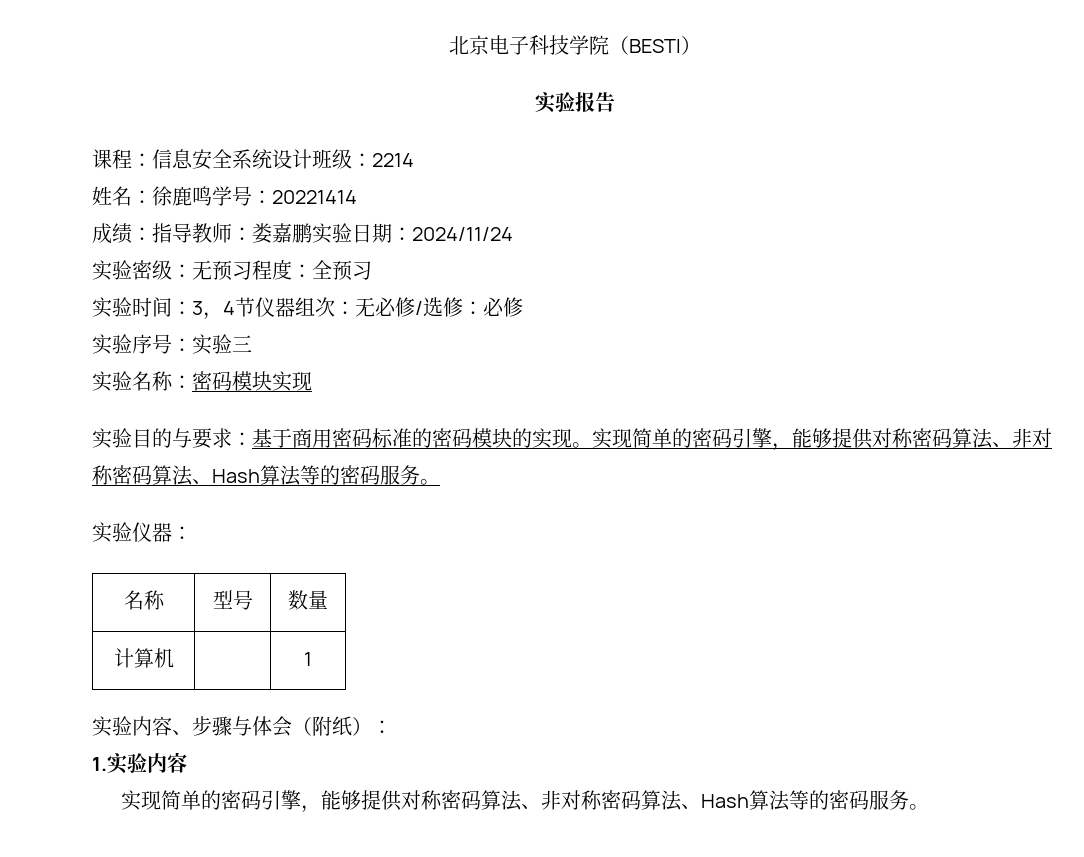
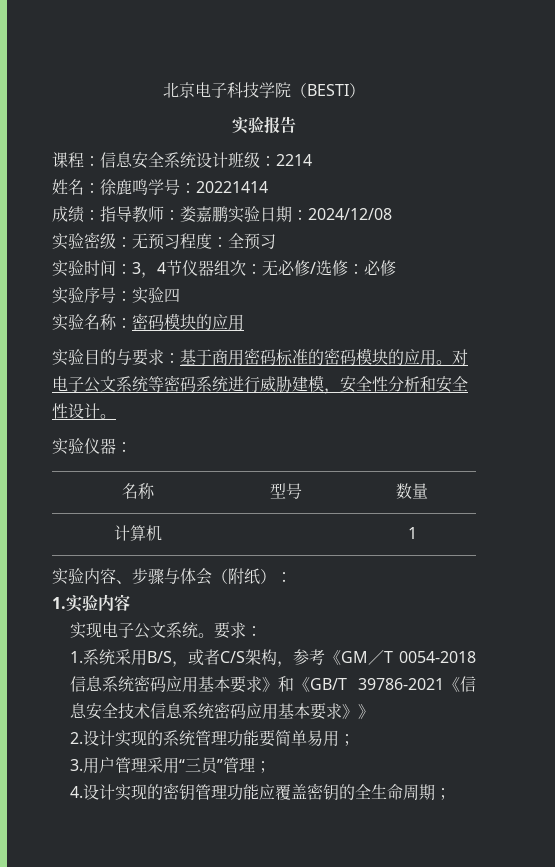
[412,227,513,241] 2024/11/24 -> [308,208,392,220] 2024/12/08
[232,335,252,352] 三 -> [164,288,180,303] 四
[272,371,312,392] 实现 -> [196,314,244,331] 的应用
[532,428,1052,451] [92,465,420,486] 实现。实现简单的密码引擎，能够提供对称密码算法、非对称密码算法、Hash算法等的密码服务 -> [404,349,468,366] [52,375,468,394] [52,403,100,419] 应用。对电子公文系统等密码系统进行威胁建模，安全性分析和安全性设计
[161,790,930,813] 简单的密码引擎，能够提供对称密码算法、非对称密码算法、Hash算法等的密码服务。 -> [101,622,262,639] [69,649,476,667] [69,675,476,693] [69,702,374,720] [69,730,355,747] [69,757,271,774] [69,783,451,801] 电子公文系统。要求： // 1.系统采用B/S，或者C/S架构，参考《GM∕T 0054-2018信息系统密码应用基本要求》和《GB/T 39786-2021《信息安全技术信息系统密码应用基本要求》》 // 2.设计实现的系统管理功能要简单易用； // 3.用户管理采用“三员”管理； // 4.设计实现的密钥管理功能应覆盖密钥的全生命周期；

